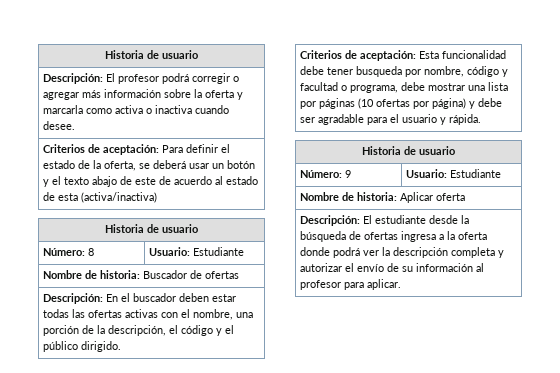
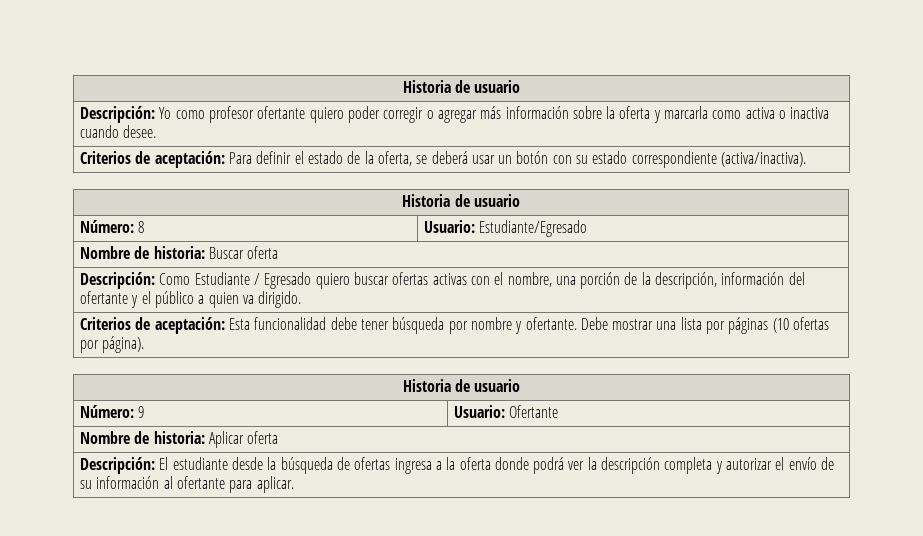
[105,73,189,84] El profesor podrá -> [159,106,380,123] Yo como profesor ofertante quiero poder
[42,176,258,187] [42,192,157,203] y el texto abajo de este de acuerdo al estado de esta (activa/inactiva) -> [552,151,807,168] con su estado correspondiente (activa/inactiva).
[192,247,244,256] [42,270,239,279] [42,293,236,304] [42,309,85,318] Estudiante // Nombre de historia: Buscador de ofertas // Descripción: En el buscador deben estar todas las -> [479,220,588,237] [80,246,279,259] [80,272,389,289] Estudiante/Egresado // Nombre de historia: Buscar oferta // Descripción: Como Estudiante / Egresado quiero buscar
[168,325,234,336] [42,341,78,352] el código y el público -> [721,272,805,285] [80,291,254,308] información del ofertante y el público a quien va
[355,66,508,77] [299,82,425,93] busqueda por nombre, código y facultad o programa, debe -> [392,317,608,334] búsqueda por nombre y ofertante. Debe
[431,98,502,109] [299,114,481,125] página) y debe ser agradable para el usuario y rápida. -> [102,336,145,353] página).
[449,169,501,178] Estudiante -> [509,405,559,418] Ofertante
[299,280,341,290] profesor -> [176,476,225,489] ofertante

